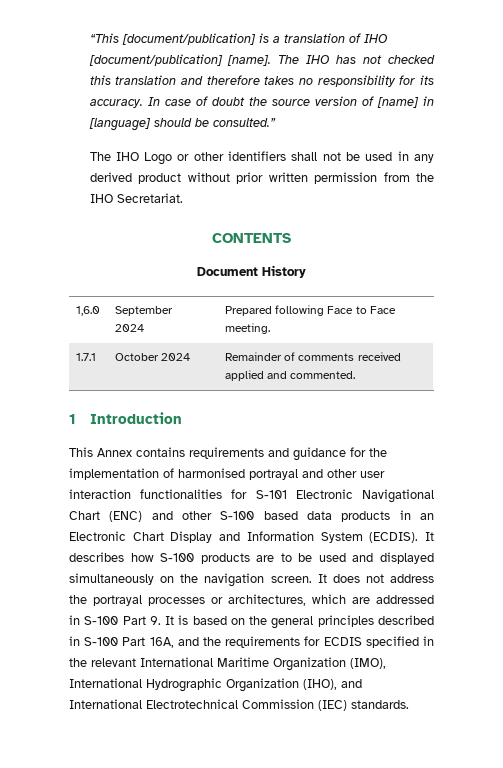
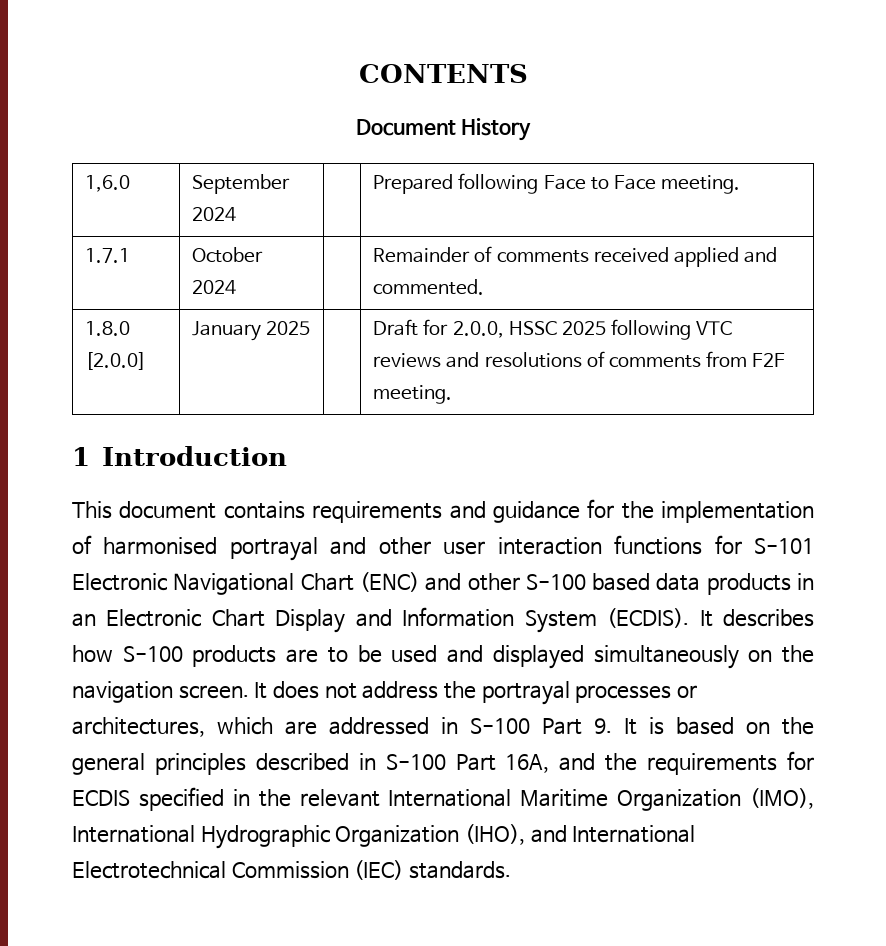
[89,33,387,45] [88,54,436,66] [89,75,434,87] [89,96,434,108] [88,118,276,131] [89,151,434,165] [89,172,434,184] [89,193,183,203] “This [document/publication] is a translation of IHO [document/publication] [name]. The IHO has not checked this translation and therefore takes no responsibility for its accuracy. In case of doubt the source version of [name] in [language] should be consulted.” // The IHO Logo or other identifiers shall not be used in any derived product without prior written permission from the IHO Secretariat. // -> (358, 73) none
(356, 375) none -> [85,321,131,336] [85,352,147,370] [192,321,311,341] [373,319,733,340] [373,351,786,368] [373,385,453,404] // 1.8.0 [2.0.0] | January 2025 | | Draft for 2.0.0, HSSC 2025 following VTC reviews and resolutions of comments from F2F meeting.
[97,448,132,457] Annex -> [119,501,217,519] document
[140,489,223,499] functionalities -> [614,535,703,555] functions

